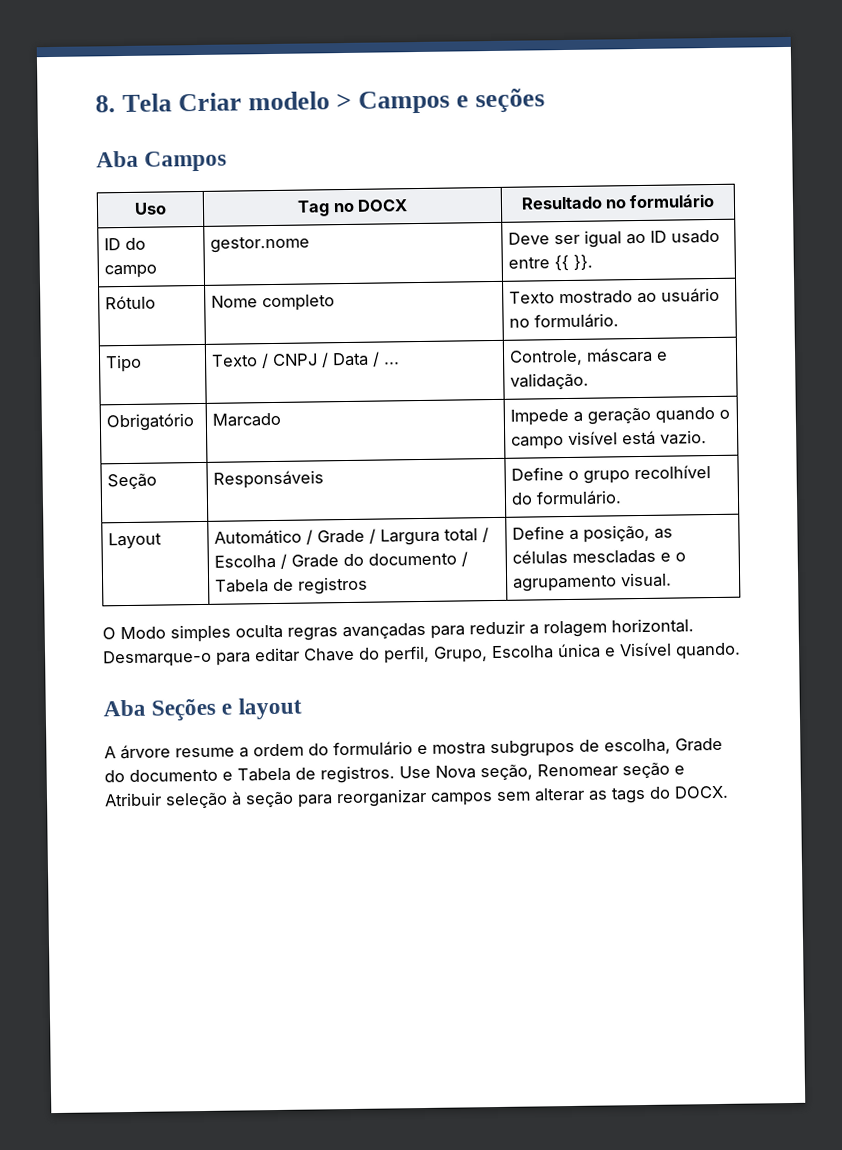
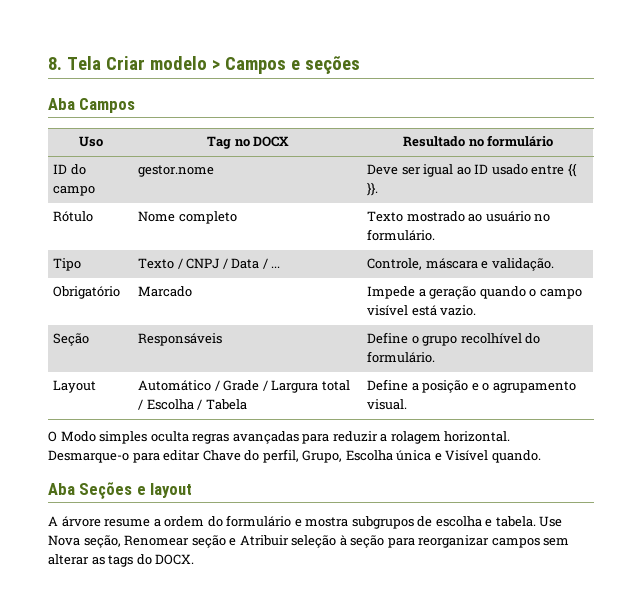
[291,551,469,568] [215,576,369,595] Grade do documento / Tabela de registros -> [205,399,247,410] Tabela
[583,524,674,543] [512,549,657,565] posição, as células mescladas -> [422,380,469,393] posição
[604,737,723,755] [104,765,395,784] escolha, Grade do documento e Tabela de registros. -> [435,516,536,527] escolha e tabela.

